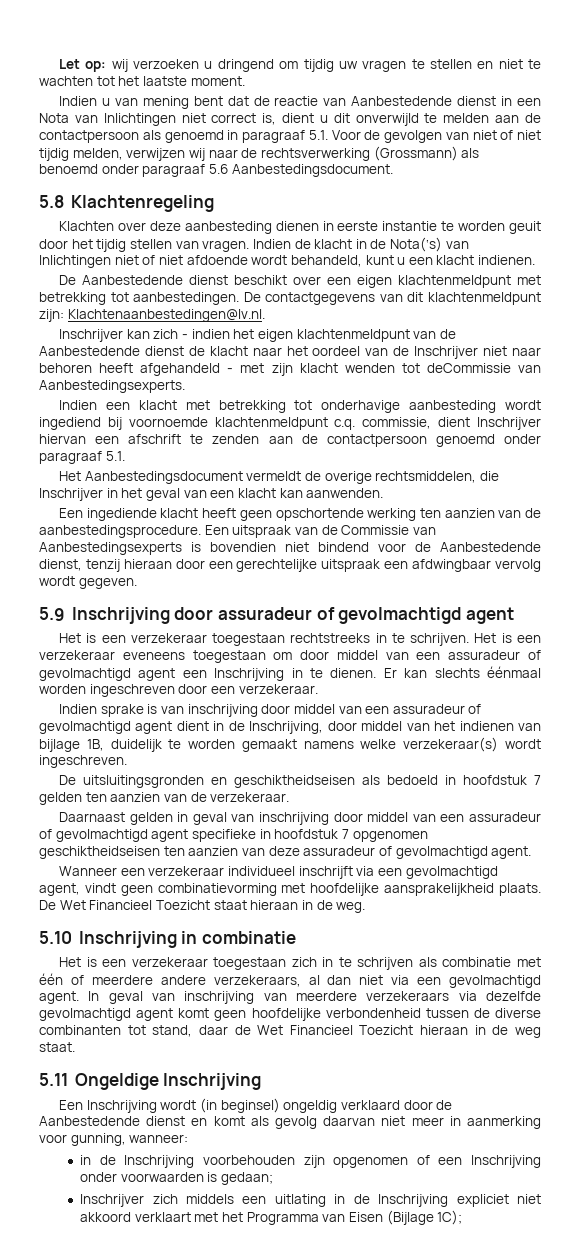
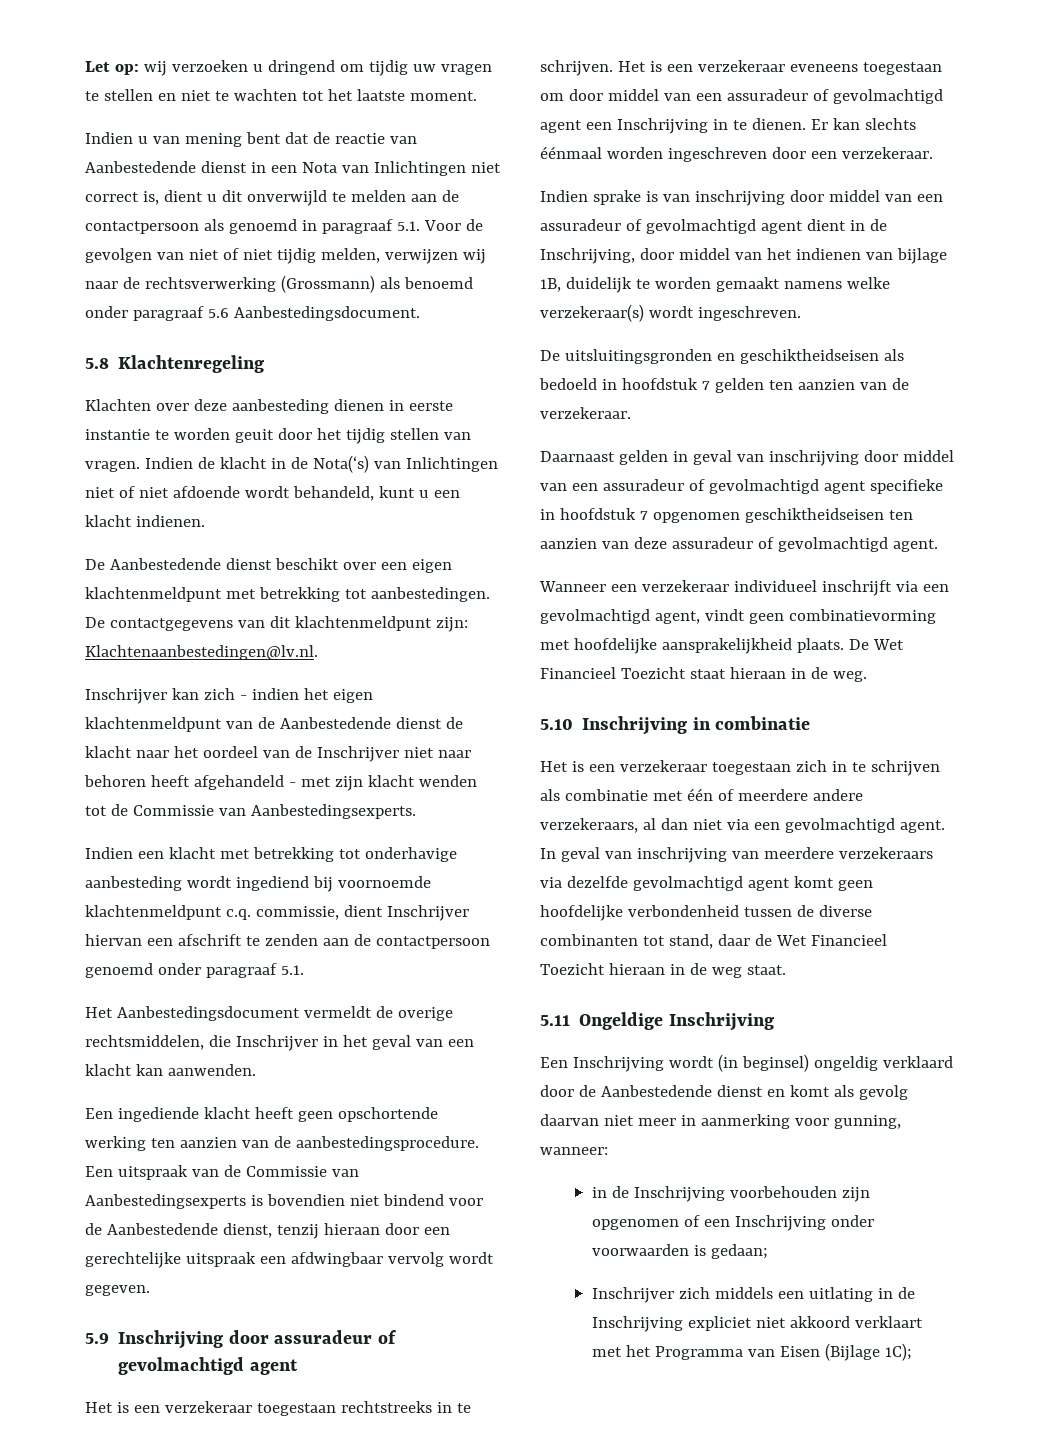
[426,363,511,373] deCommissie -> [110,804,214,816] de Commissie

